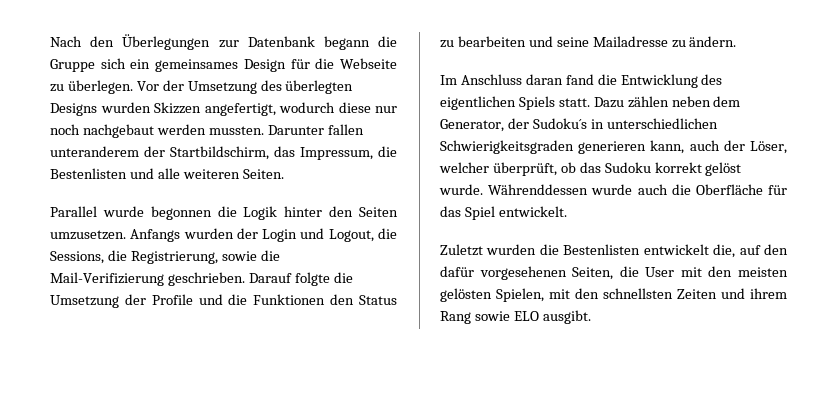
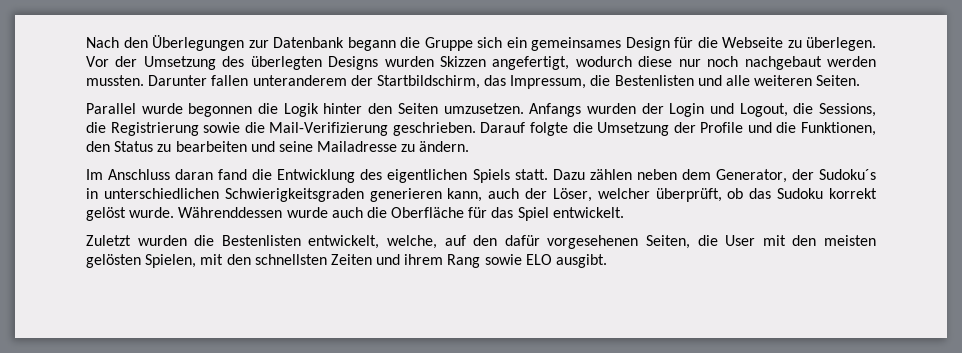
[130,251,218,264] Registrierung, -> [110,122,199,136] Registrierung
[253,294,326,305] Funktionen -> [800,122,876,136] Funktionen,
[643,244,736,258] entwickelt die, -> [308,235,437,249] entwickelt, welche,

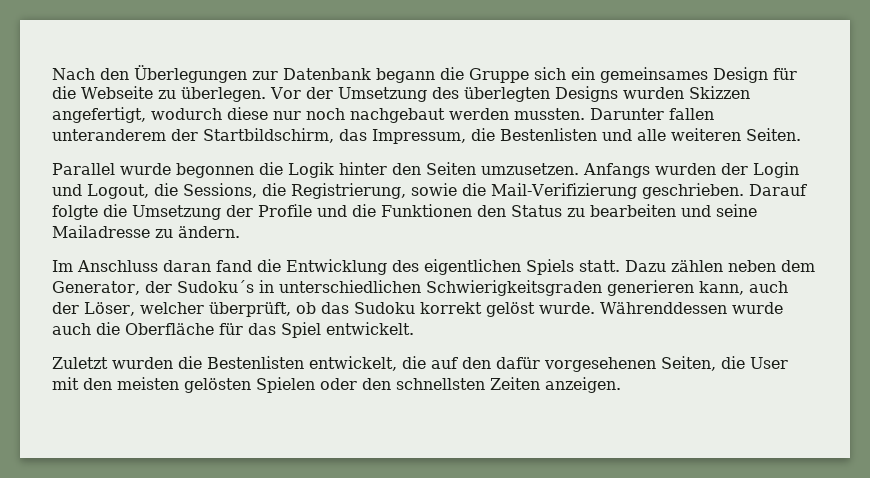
[110,122,199,136] Registrierung -> [291,183,406,199] Registrierung,
[800,122,876,136] Funktionen, -> [381,204,472,217] Funktionen
[387,235,437,249] welche, -> [402,356,426,369] die
[145,254,224,268] Spielen, mit -> [256,377,357,393] Spielen oder
[376,254,608,268] und ihrem Rang sowie ELO ausgibt. -> [545,377,621,393] anzeigen.

